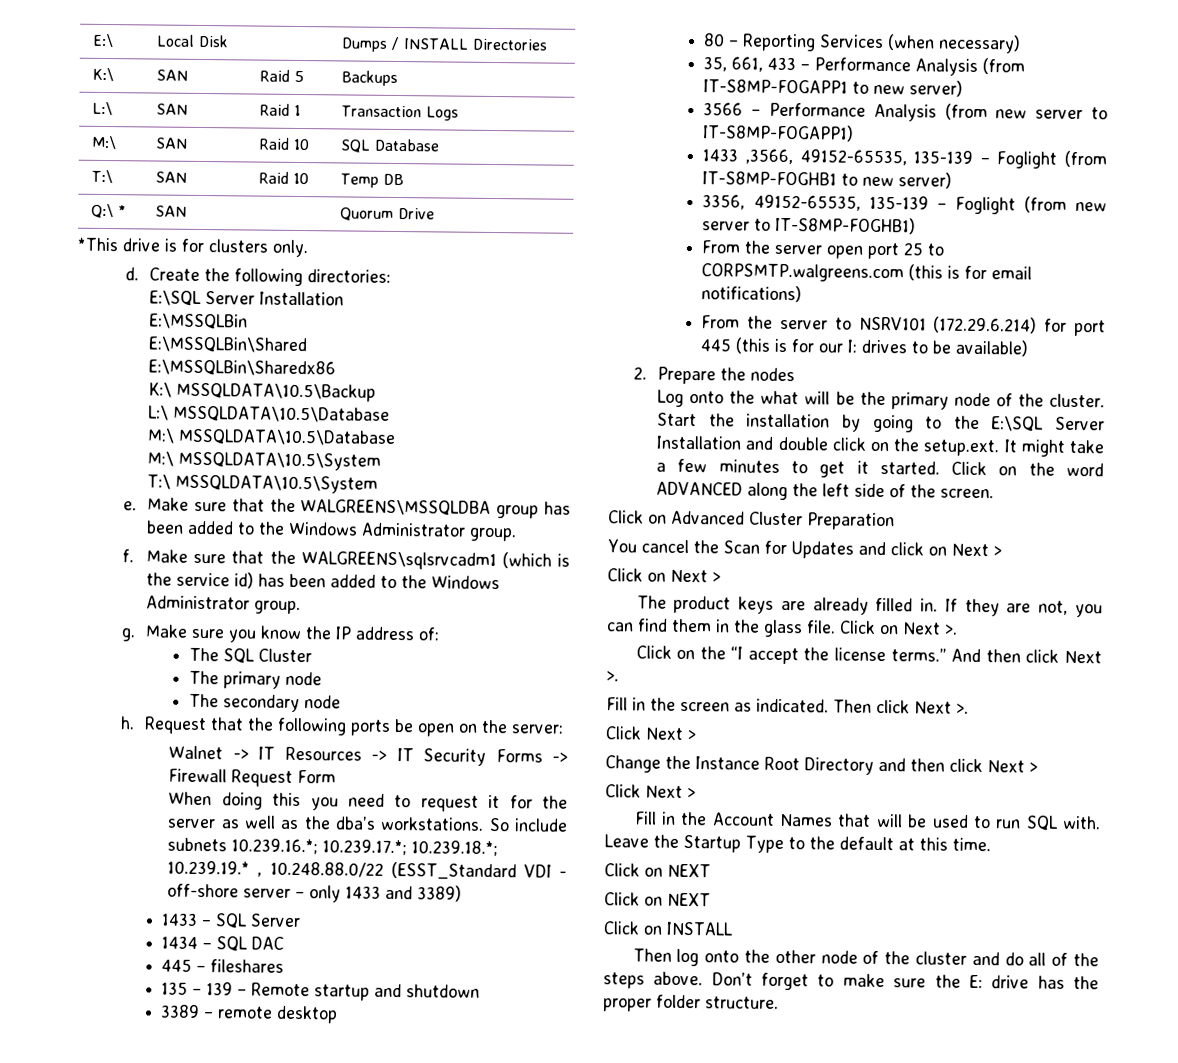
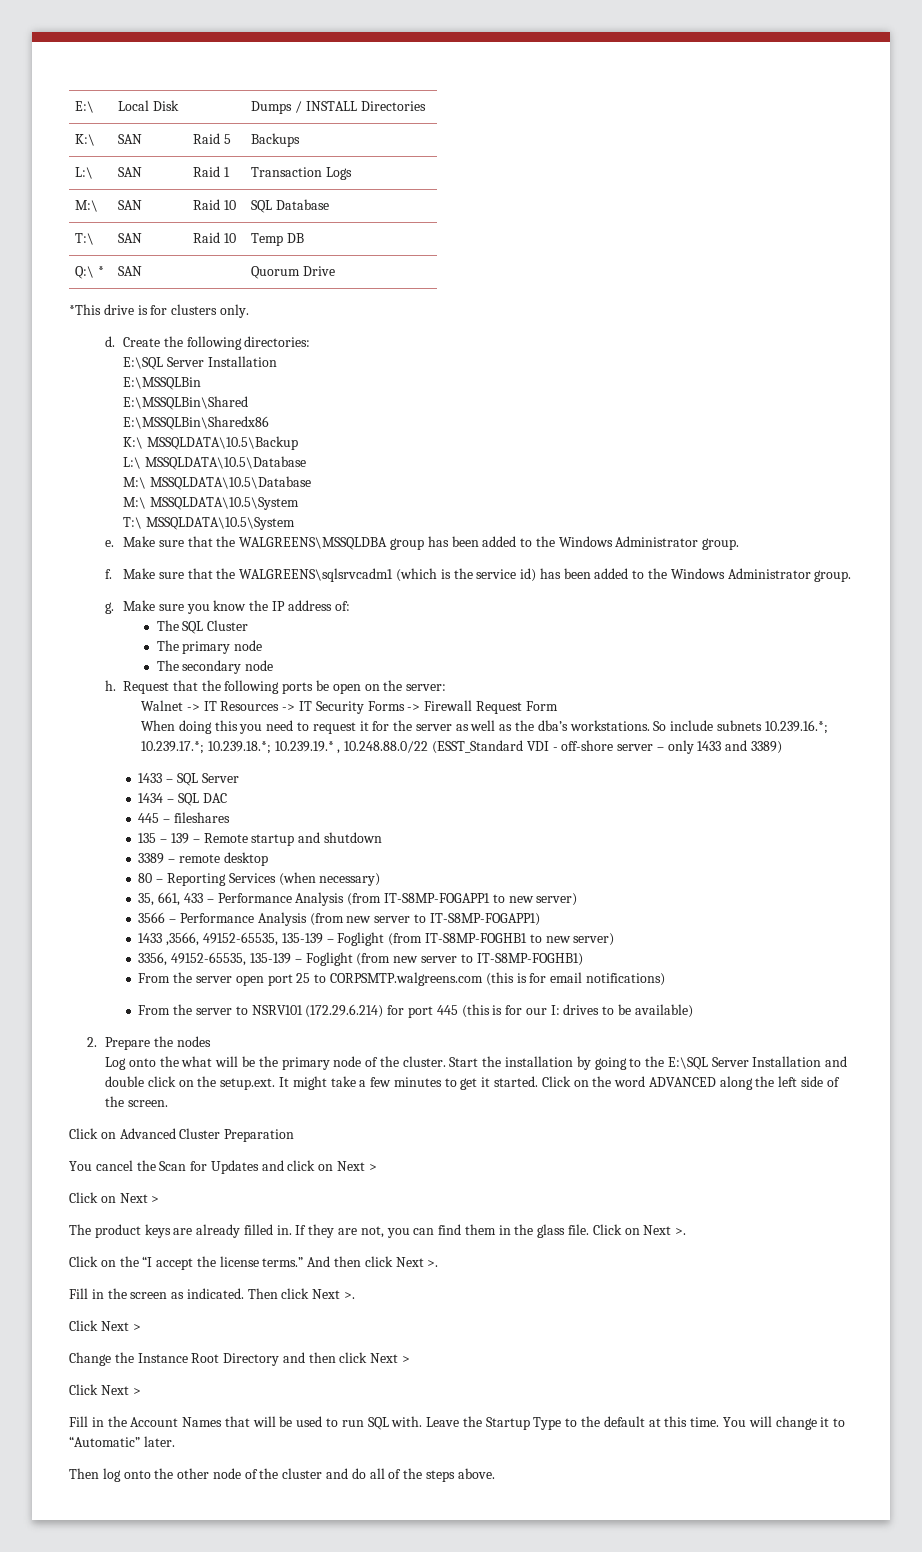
[604,863,711,878] [604,892,711,907] [603,921,733,936] // Click on NEXT // Click on NEXT // Click on INSTALL -> [722,1416,846,1430] [69,1436,175,1447] You will change it to “Automatic” later.
[711,972,1099,991] [603,994,779,1012] Don’t forget to make sure the E: drive has the proper folder structure. -> (495, 1473) none

